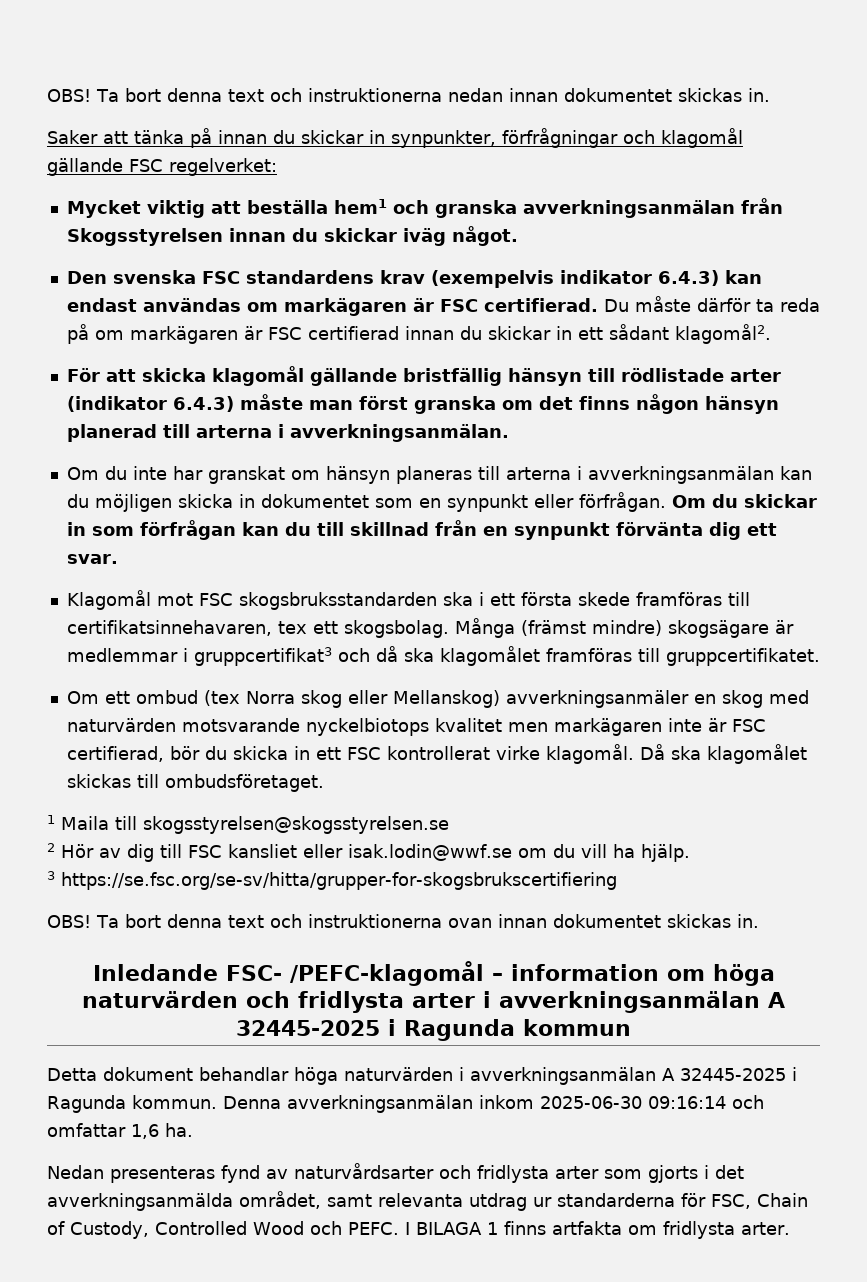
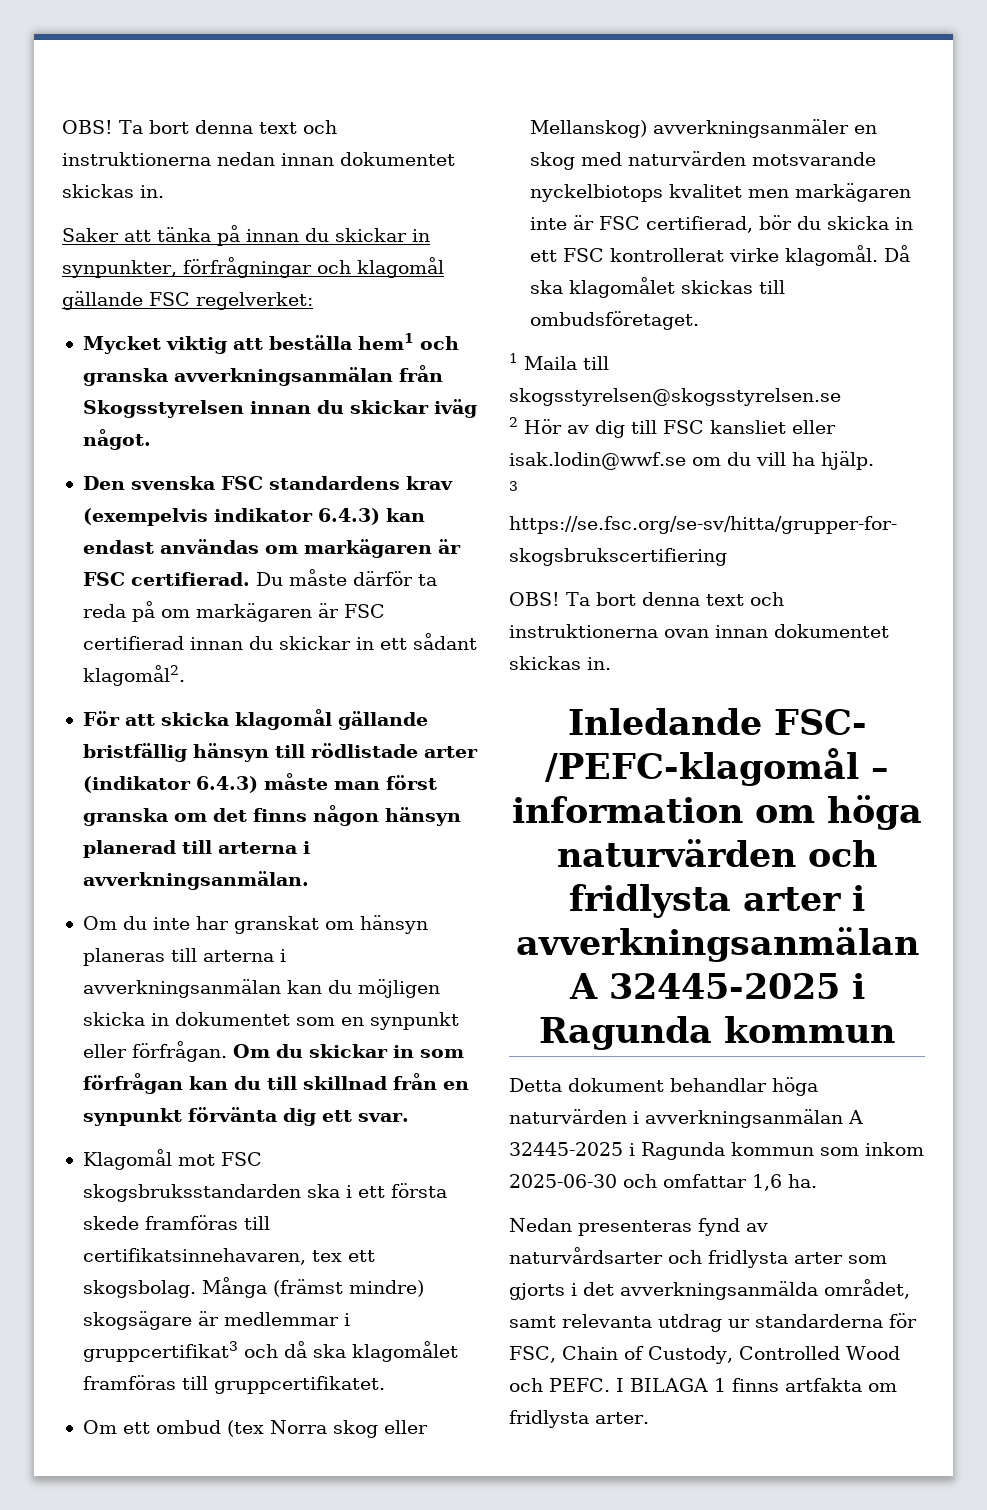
[132,1095,473,1113] kommun. Denna avverkningsanmälan -> [731,1142,859,1156] kommun som
[648,1096,726,1109] 09:16:14 -> (617, 1181) none

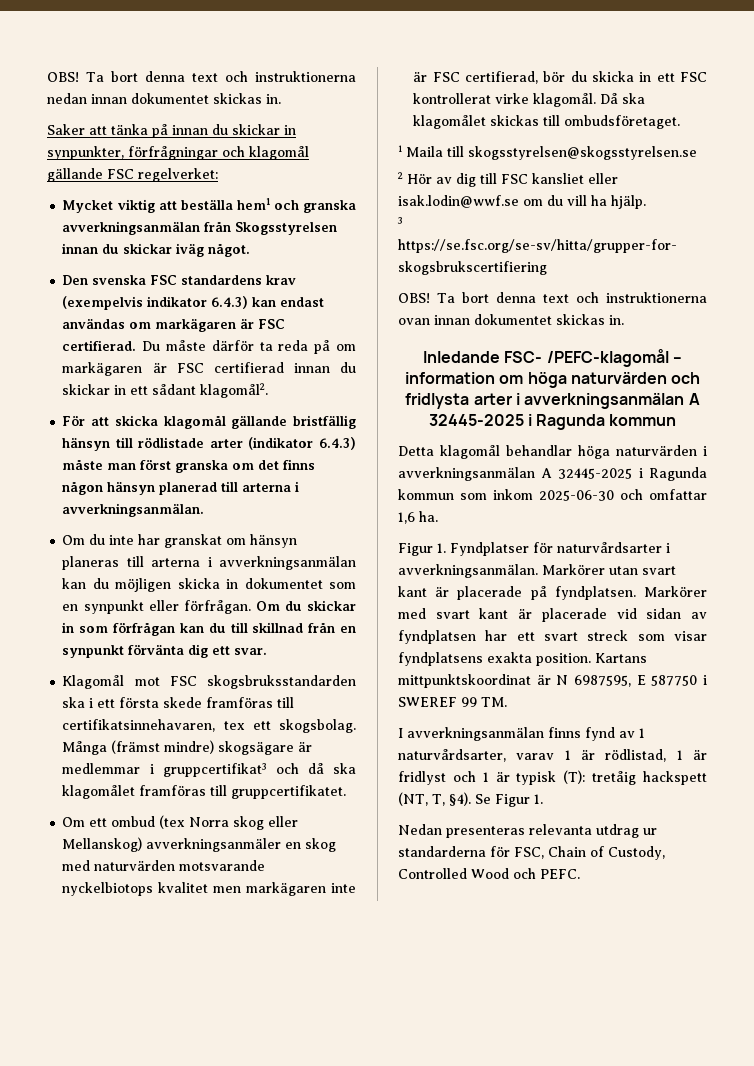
[568,1078,664,1092] dokument -> [440,445,500,459] klagomål
[509,1218,768,1236] [509,1247,887,1268] [509,1279,910,1300] [509,1316,556,1328] Nedan presenteras fynd av naturvårdsarter och fridlysta arter som gjorts i det avverkningsanmälda området, samt -> [398,542,670,556] [398,564,676,578] [398,586,707,600] [398,608,707,622] [398,630,707,644] [398,652,647,666] [398,674,707,688] [398,697,507,707] [398,727,645,741] [398,749,707,762] [398,770,707,785] [398,792,543,807] [398,824,525,838] Figur 1. Fyndplatser för naturvårdsarter i avverkningsanmälan. Markörer utan svart kant är placerade på fyndplatsen. Markörer med svart kant är placerade vid sidan av fyndplatsen har ett svart streck som visar fyndplatsens exakta position. Kartans mittpunktskoordinat är N 6987595, E 587750 i SWEREF 99 TM. // I avverkningsanmälan finns fynd av 1 naturvårdsarter, varav 1 är rödlistad, 1 är fridlyst och 1 är typisk (T): tretåig hackspett (NT, T, §4). Se Figur 1. // Nedan presenteras
[615,1378,897,1392] [509,1410,649,1428] I BILAGA 1 finns artfakta om fridlysta arter. -> (580, 874) none

